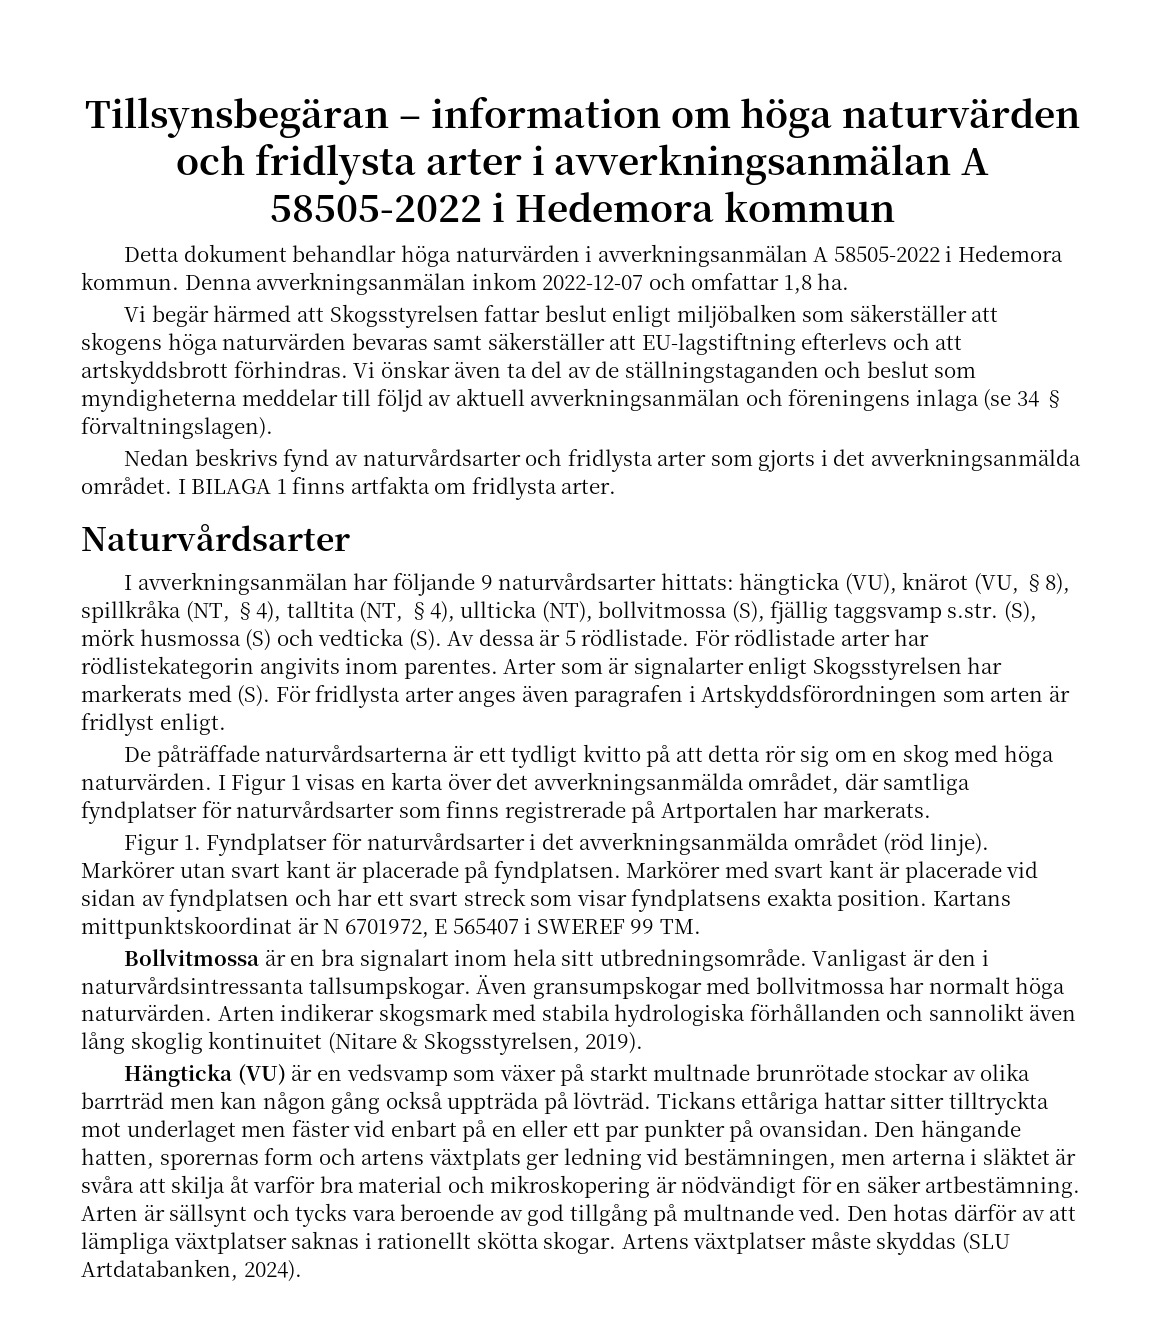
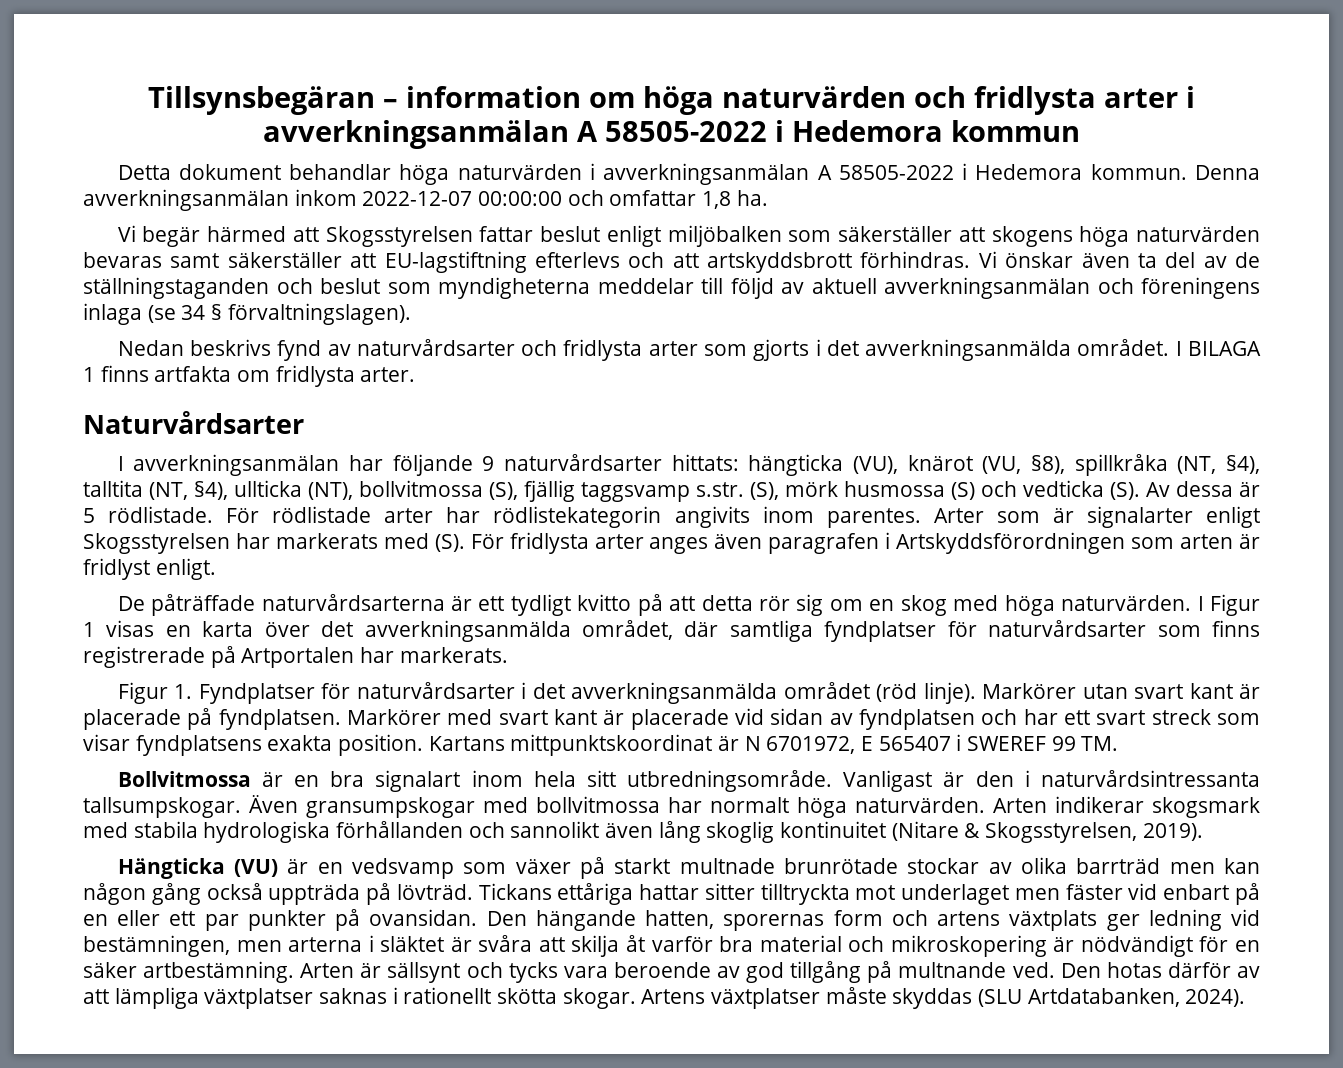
(644, 282) none -> [478,191,563,206] 00:00:00

